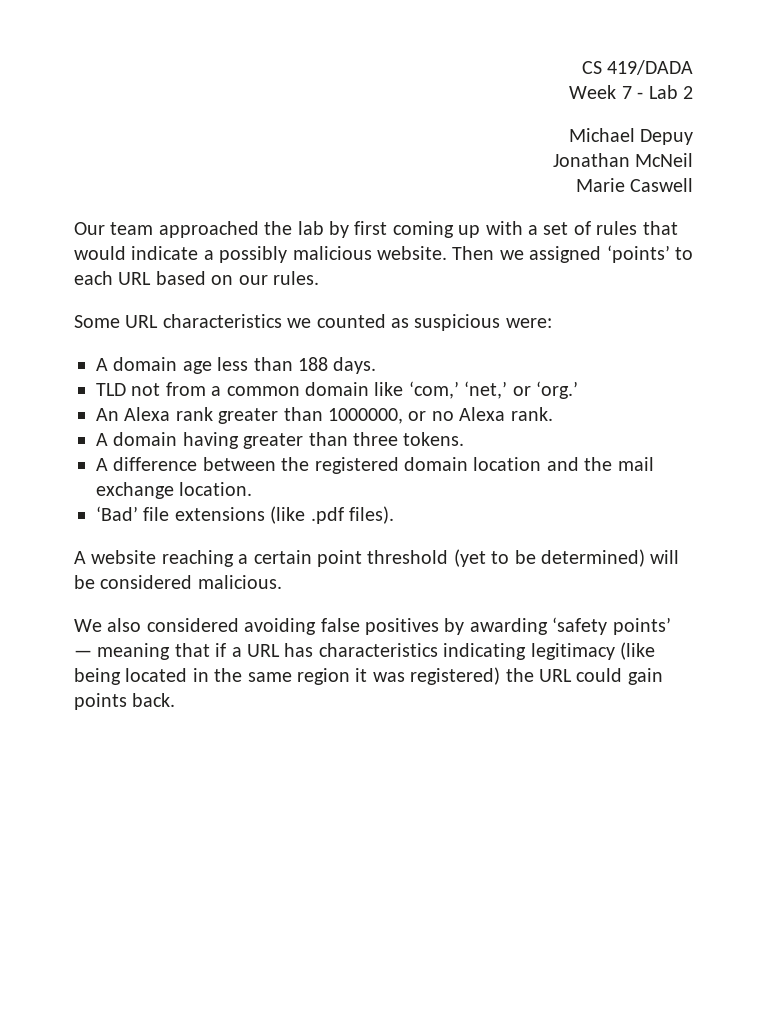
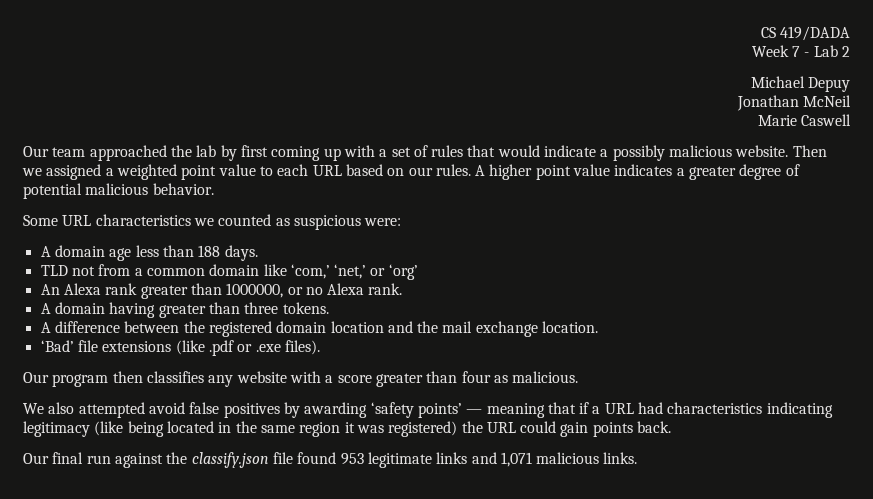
[606,245,670,263] ‘points’ -> [105,164,256,180] a weighted point value
(319, 278) none -> [475,164,800,180] [23,183,214,199] A higher point value indicates a greater degree of potential malicious behavior.
[535,381,578,399] ‘org.’ -> [388,264,418,280] ‘org’
(344, 515) none -> [237,344,281,352] or .exe
[74,549,680,567] [74,575,193,589] A website reaching a certain point threshold (yet to be determined) will be considered -> [23,371,508,387] Our program then classifies any website with a score greater than four as
[146,618,317,635] considered avoiding -> [78,402,185,418] attempted avoid
[284,643,314,657] has -> [638,402,664,414] had
(176, 700) none -> [23,452,638,468] // Our final run against the classify.json file found 953 legitimate links and 1,071 malicious links.

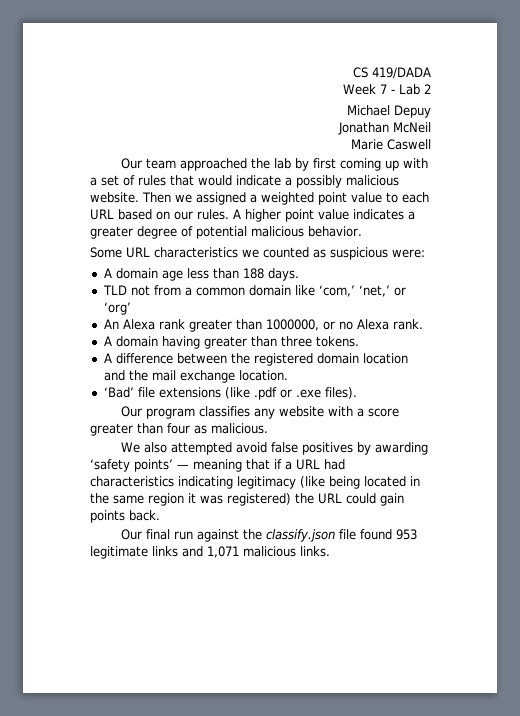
[112,371,143,383] then -> (195, 413) none

